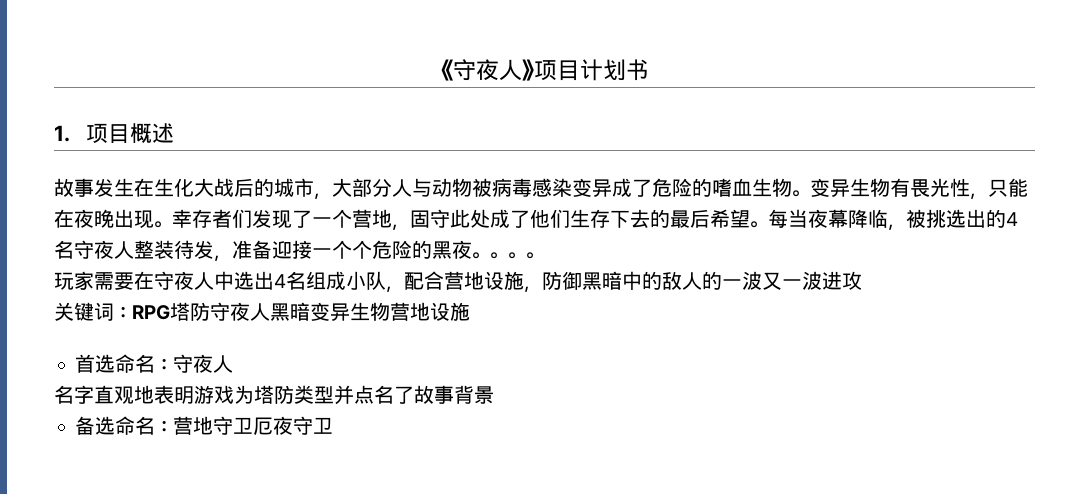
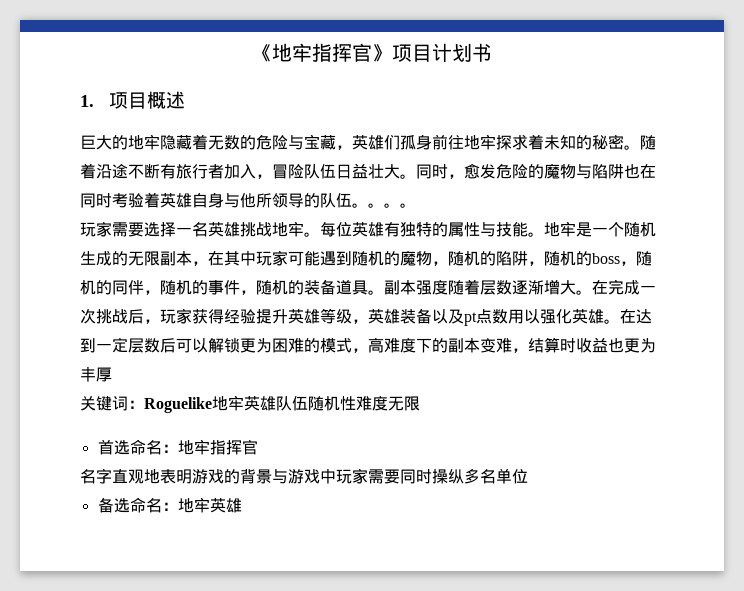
[452,59,522,81] 守夜人 -> [272,43,372,62] 地牢指挥官
[54,178,1028,199] [54,209,1018,230] [54,240,544,261] [54,271,862,292] [54,302,470,321] 故事发生在生化大战后的城市，大部分人与动物被病毒感染变异成了危险的嗜血生物。变异生物有畏光性，只能在夜晚出现。幸存者们发现了一个营地，固守此处成了他们生存下去的最后希望。每当夜幕降临，被挑选出的4名守夜人整装待发，准备迎接一个个危险的黑夜。。。。 // 玩家需要在守夜人中选出4名组成小队，配合营地设施，防御黑暗中的敌人的一波又一波进攻 // 关键词：RPG塔防守夜人黑暗变异生物营地设施 -> [80,134,656,150] [80,163,656,179] [80,192,416,208] [80,221,656,237] [80,250,652,266] [80,279,656,295] [80,308,652,326] [80,337,656,353] [80,366,112,382] [80,395,420,413] 巨大的地牢隐藏着无数的危险与宝藏，英雄们孤身前往地牢探求着未知的秘密。随着沿途不断有旅行者加入，冒险队伍日益壮大。同时，愈发危险的魔物与陷阱也在同时考验着英雄自身与他所领导的队伍。。。。 // 玩家需要选择一名英雄挑战地牢。每位英雄有独特的属性与技能。地牢是一个随机生成的无限副本，在其中玩家可能遇到随机的魔物，随机的陷阱，随机的boss，随机的同伴，随机的事件，随机的装备道具。副本强度随着层数逐渐增大。在完成一次挑战后，玩家获得经验提升英雄等级，英雄装备以及pt点数用以强化英雄。在达到一定层数后可以解锁更为困难的模式，高难度下的副本变难，结算时收益也更为丰厚 // 关键词：Roguelike地牢英雄队伍随机性难度无限
[173,354,234,373] 守夜人 -> [177,439,258,455] 地牢指挥官
[234,385,494,405] 为塔防类型并点名了故事背景 -> [224,468,528,484] 的背景与游戏中玩家需要同时操纵多名单位
[173,416,334,435] 营地守卫厄夜守卫 -> [177,497,242,513] 地牢英雄

